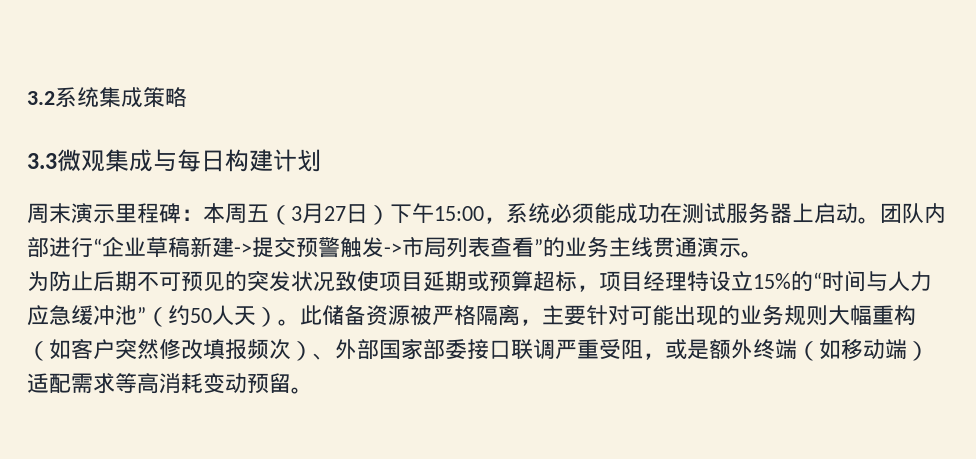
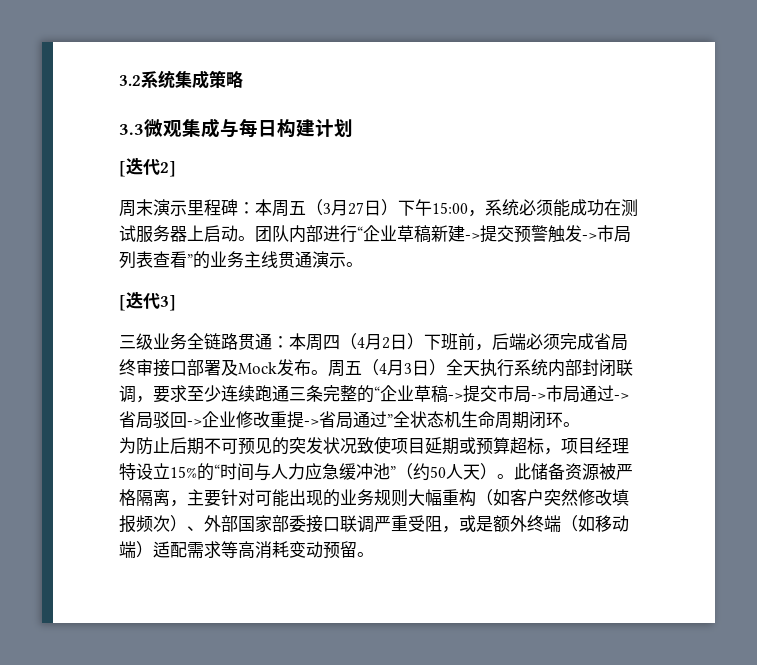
(321, 160) none -> [119,157,176,177] // [迭代2]
(763, 254) none -> [119,291,176,311] [119,333,628,351] [119,359,633,377] [119,385,629,403] [119,411,580,429] // [迭代3] // 三级业务全链路贯通：本周四（4月2日）下班前，后端必须完成省局终审接口部署及Mock发布。周五（4月3日）全天执行系统内部封闭联调，要求至少连续跑通三条完整的“企业草稿->提交市局->市局通过->省局驳回->企业修改重提->省局通过”全状态机生命周期闭环。

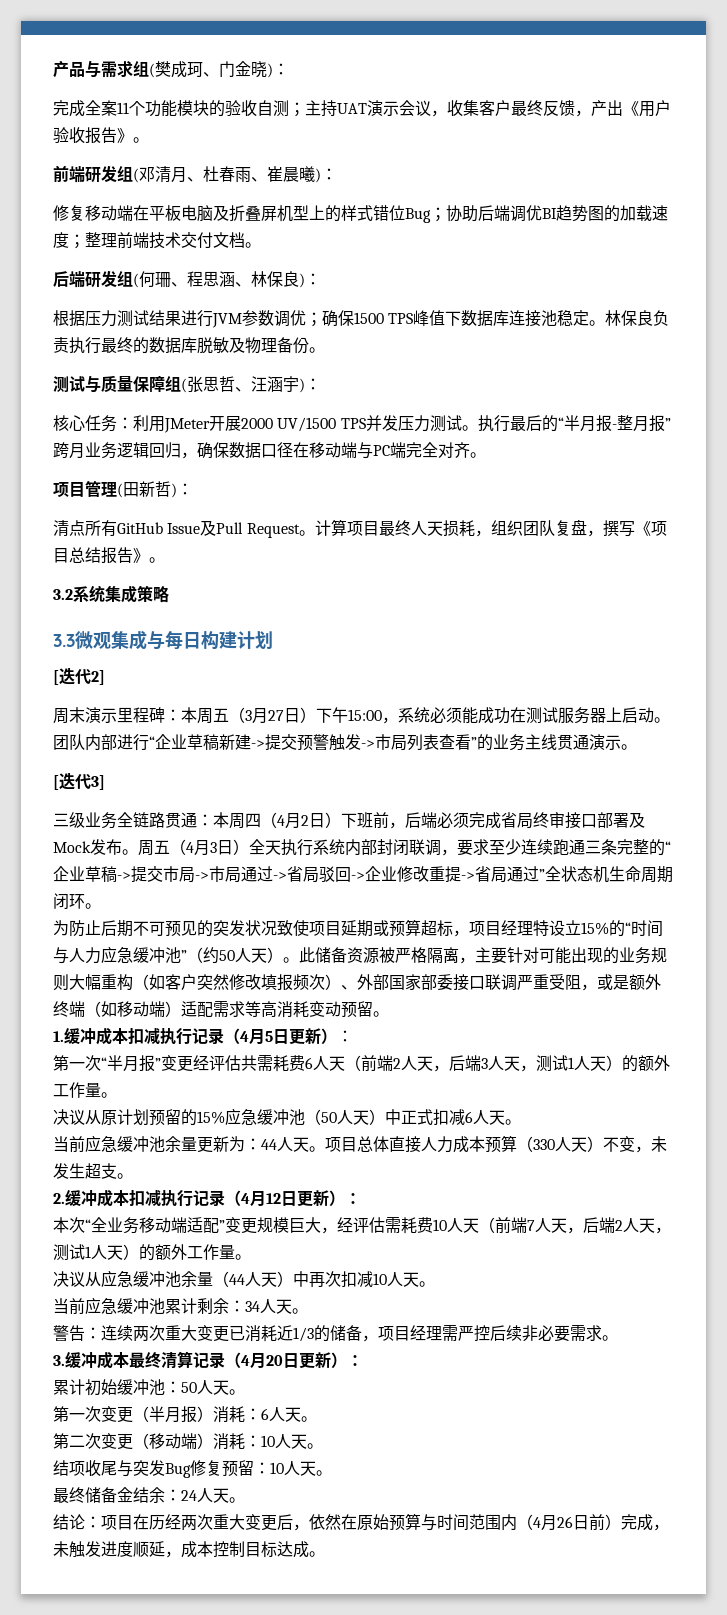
(119, 80) none -> [53,60,289,78] [53,100,671,117] [53,127,149,144] [53,165,337,183] [53,205,668,223] [53,232,261,249] [53,270,321,288] [53,310,670,328] [53,337,325,354] [53,375,321,393] [53,415,671,433] [53,442,486,459] [53,480,193,498] [53,519,667,538] [53,547,165,564] 产品与需求组(樊成珂、门金晓)： // 完成全案11个功能模块的验收自测；主持UAT演示会议，收集客户最终反馈，产出《用户验收报告》。 // 前端研发组(邓清月、杜春雨、崔晨曦)： // 修复移动端在平板电脑及折叠屏机型上的样式错位Bug；协助后端调优BI趋势图的加载速度；整理前端技术交付文档。 // 后端研发组(何珊、程思涵、林保良)： // 根据压力测试结果进行JVM参数调优；确保1500 TPS峰值下数据库连接池稳定。林保良负责执行最终的数据库脱敏及物理备份。 // 测试与质量保障组(张思哲、汪涵宇)： // 核心任务：利用JMeter开展2000 UV/1500 TPS并发压力测试。执行最后的“半月报-整月报”跨月业务逻辑回归，确保数据口径在移动端与PC端完全对齐。 // 项目管理(田新哲)： // 清点所有GitHub Issue及Pull Request。计算项目最终人天损耗，组织团队复盘，撰写《项目总结报告》。 //
(374, 554) none -> [53,1027,353,1045] [53,1055,670,1072] [53,1082,117,1098] [53,1108,521,1126] [53,1135,667,1153] [53,1163,133,1179] [53,1189,361,1207] [53,1217,671,1234] [53,1244,251,1261] [53,1270,435,1288] [53,1297,308,1315] [53,1325,618,1342] [53,1351,363,1369] [53,1379,245,1396] [53,1406,317,1423] [53,1433,323,1450] [53,1460,332,1478] [53,1487,245,1504] [53,1513,669,1531] [53,1541,325,1558] // 1.缓冲成本扣减执行记录（4月5日更新）： // 第一次“半月报”变更经评估共需耗费6人天（前端2人天，后端3人天，测试1人天）的额外工作量。 // 决议从原计划预留的15%应急缓冲池（50人天）中正式扣减6人天。 // 当前应急缓冲池余量更新为：44人天。项目总体直接人力成本预算（330人天）不变，未发生超支。 // 2.缓冲成本扣减执行记录（4月12日更新）： // 本次“全业务移动端适配”变更规模巨大，经评估需耗费10人天（前端7人天，后端2人天，测试1人天）的额外工作量。 // 决议从应急缓冲池余量（44人天）中再次扣减10人天。 // 当前应急缓冲池累计剩余：34人天。 // 警告：连续两次重大变更已消耗近1/3的储备，项目经理需严控后续非必要需求。 // 3.缓冲成本最终清算记录（4月20日更新）： // 累计初始缓冲池：50人天。 // 第一次变更（半月报）消耗：6人天。 // 第二次变更（移动端）消耗：10人天。 // 结项收尾与突发Bug修复预留：10人天。 // 最终储备金结余：24人天。 // 结论：项目在历经两次重大变更后，依然在原始预算与时间范围内（4月26日前）完成，未触发进度顺延，成本控制目标达成。

